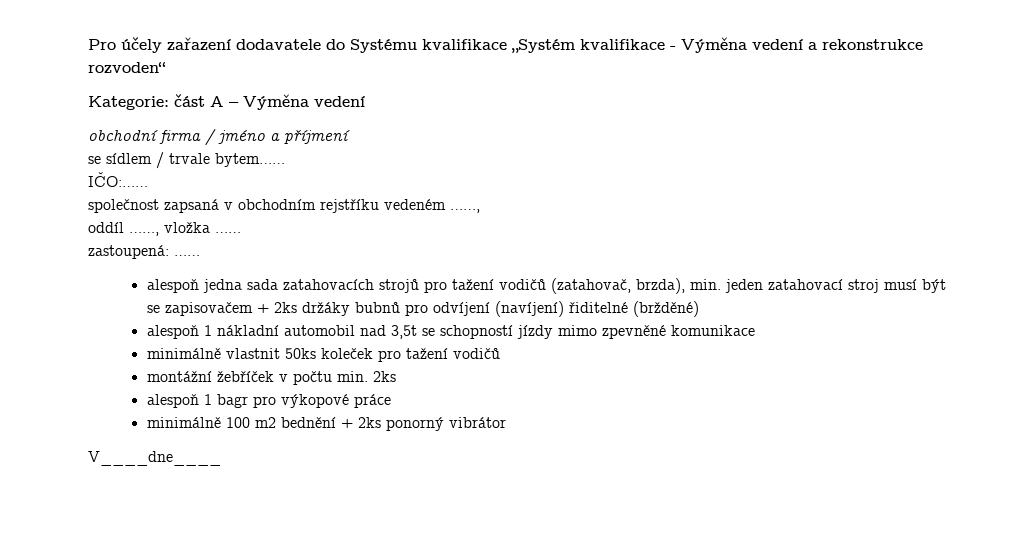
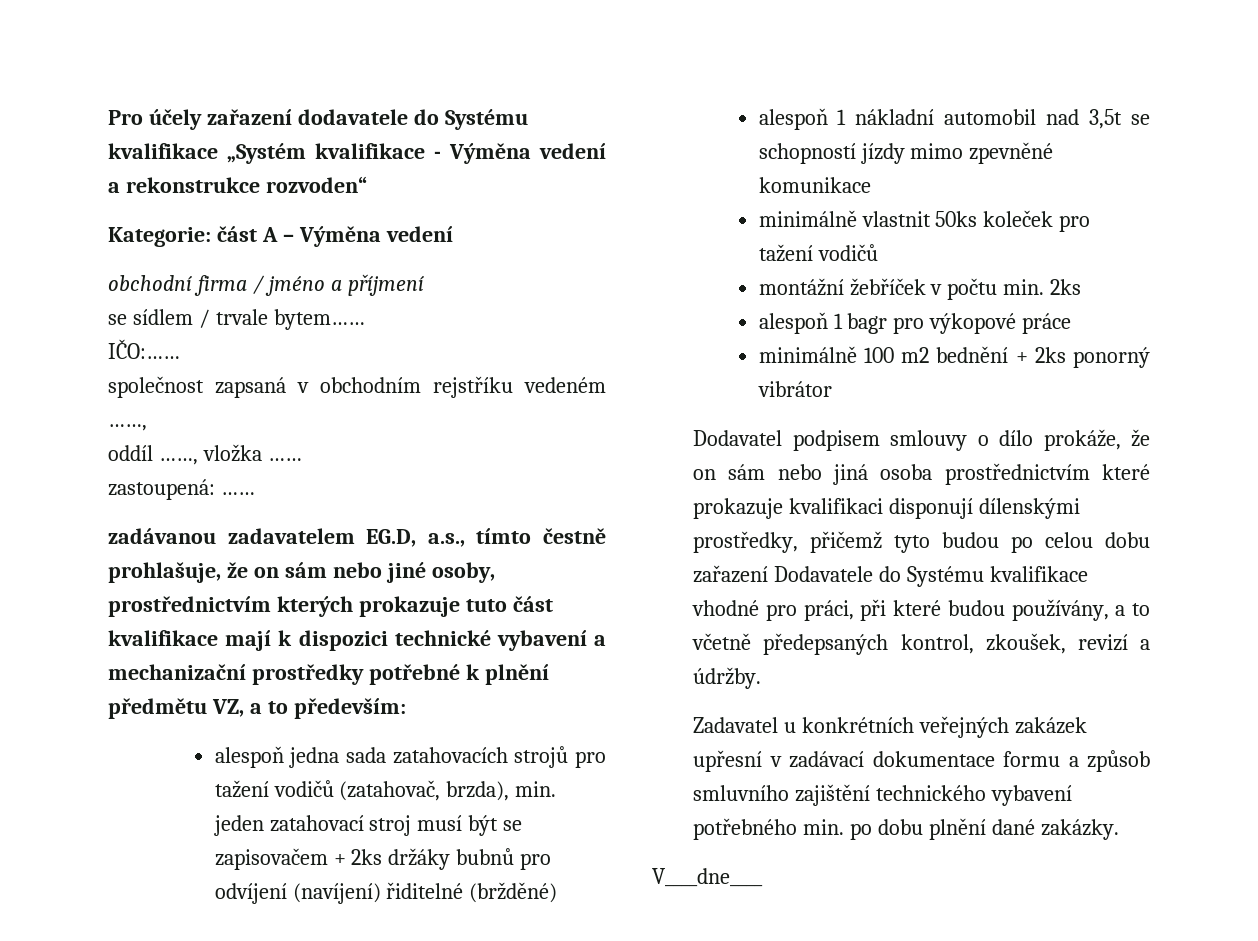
(200, 255) none -> [108,528,606,547] [108,562,495,583] [108,596,553,617] [108,630,606,651] [108,664,549,685] [108,698,406,719] // zadávanou zadavatelem EG.D, a.s., tímto čestně prohlašuje, že on sám nebo jiné osoby, prostřednictvím kterých prokazuje tuto část kvalifikace mají k dispozici technické vybavení a mechanizační prostředky potřebné k plnění předmětu VZ, a to především:
(506, 422) none -> [693,429,1150,451] [693,463,1150,485] [693,498,1081,519] [693,531,1150,553] [693,565,1088,587] [692,599,1150,621] [692,633,1150,655] [693,667,762,689] [693,716,1087,738] [693,750,1150,772] [693,784,1073,806] [693,818,1119,840] // Dodavatel podpisem smlouvy o dílo prokáže, že on sám nebo jiná osoba prostřednictvím které prokazuje kvalifikaci disponují dílenskými prostředky, přičemž tyto budou po celou dobu zařazení Dodavatele do Systému kvalifikace vhodné pro práci, při které budou používány, a to včetně předepsaných kontrol, zkoušek, revizí a údržby. // Zadavatel u konkrétních veřejných zakázek upřesní v zadávací dokumentace formu a způsob smluvního zajištění technického vybavení potřebného min. po dobu plnění dané zakázky.

